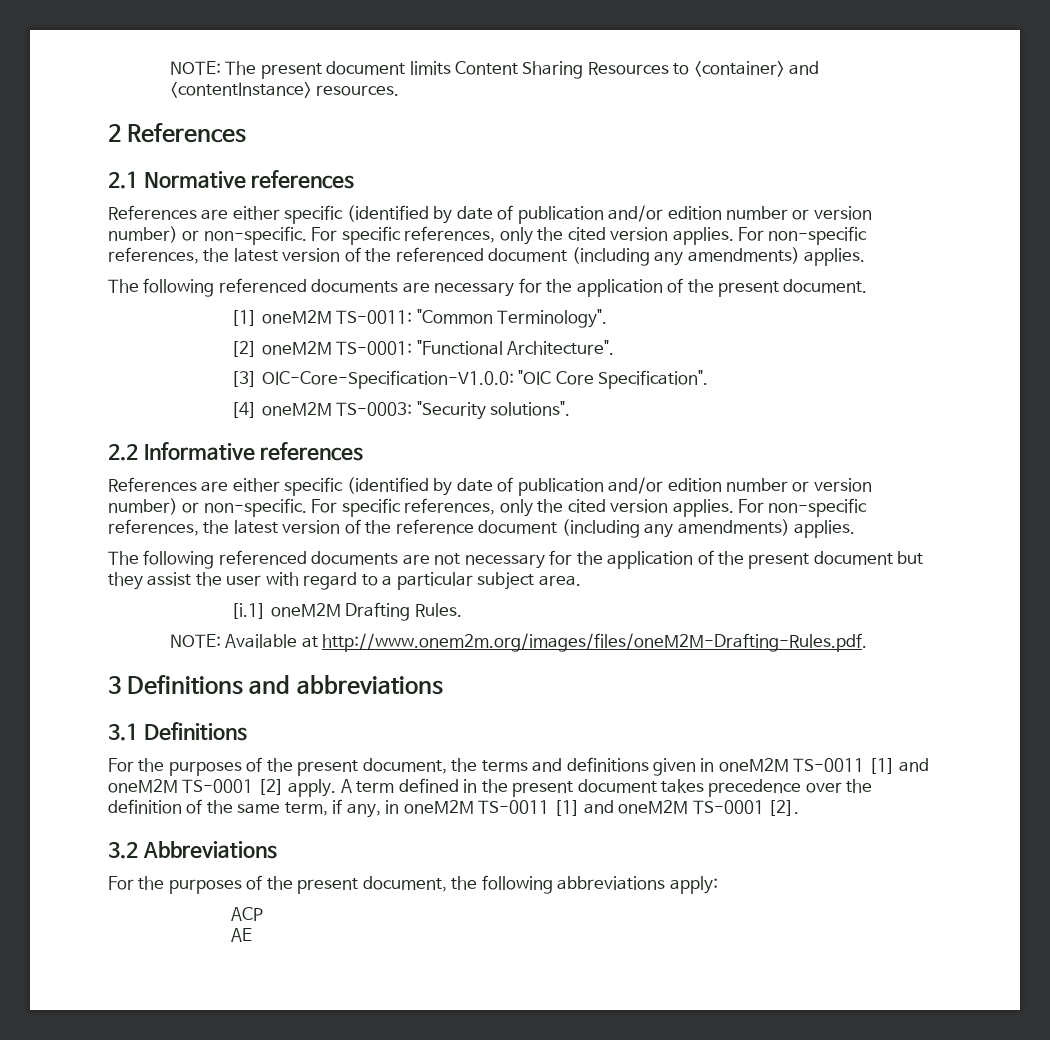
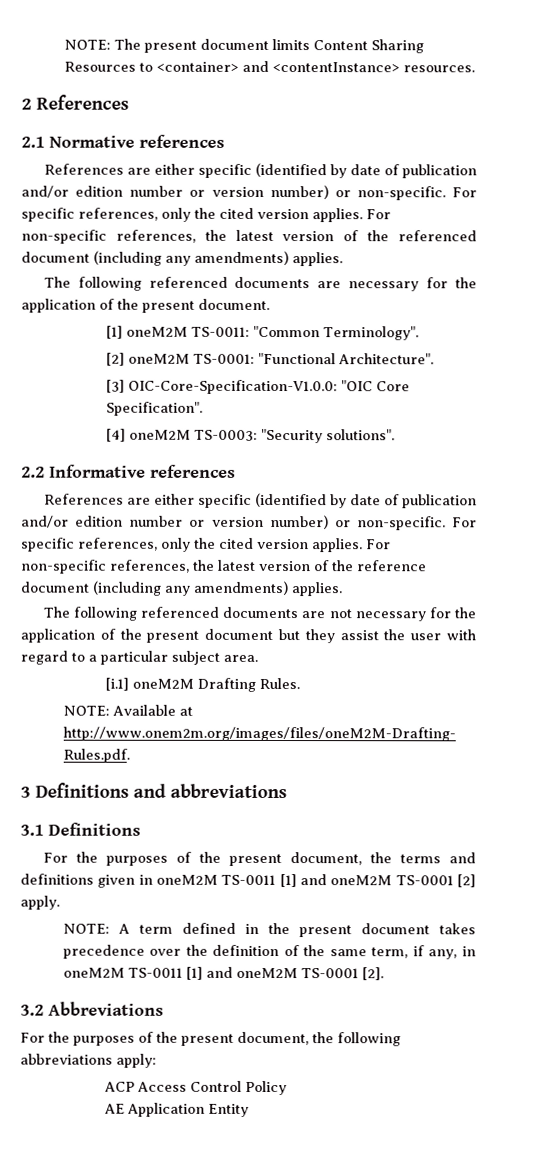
(337, 788) none -> [62,923,110,934] // NOTE:
(264, 914) none -> [137,1080,288,1096] Access Control Policy
(253, 935) none -> [127,1102,250,1117] Application Entity

